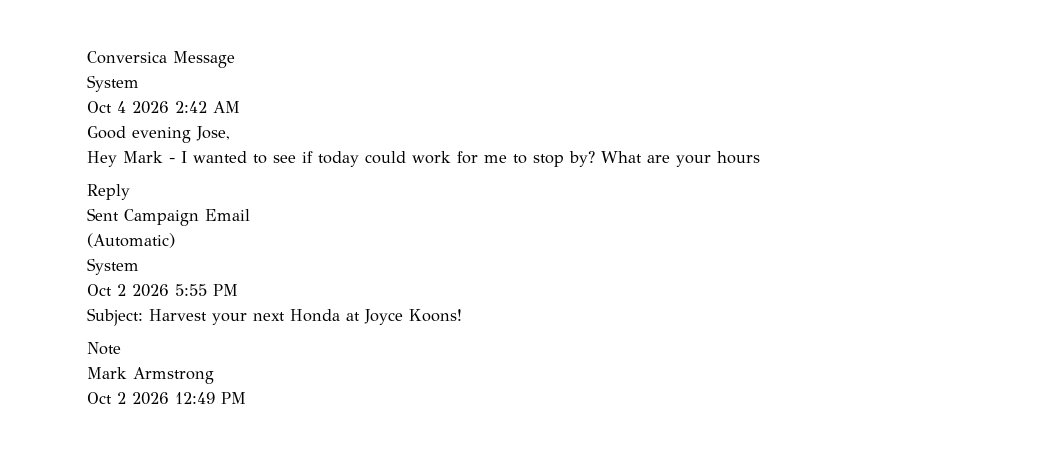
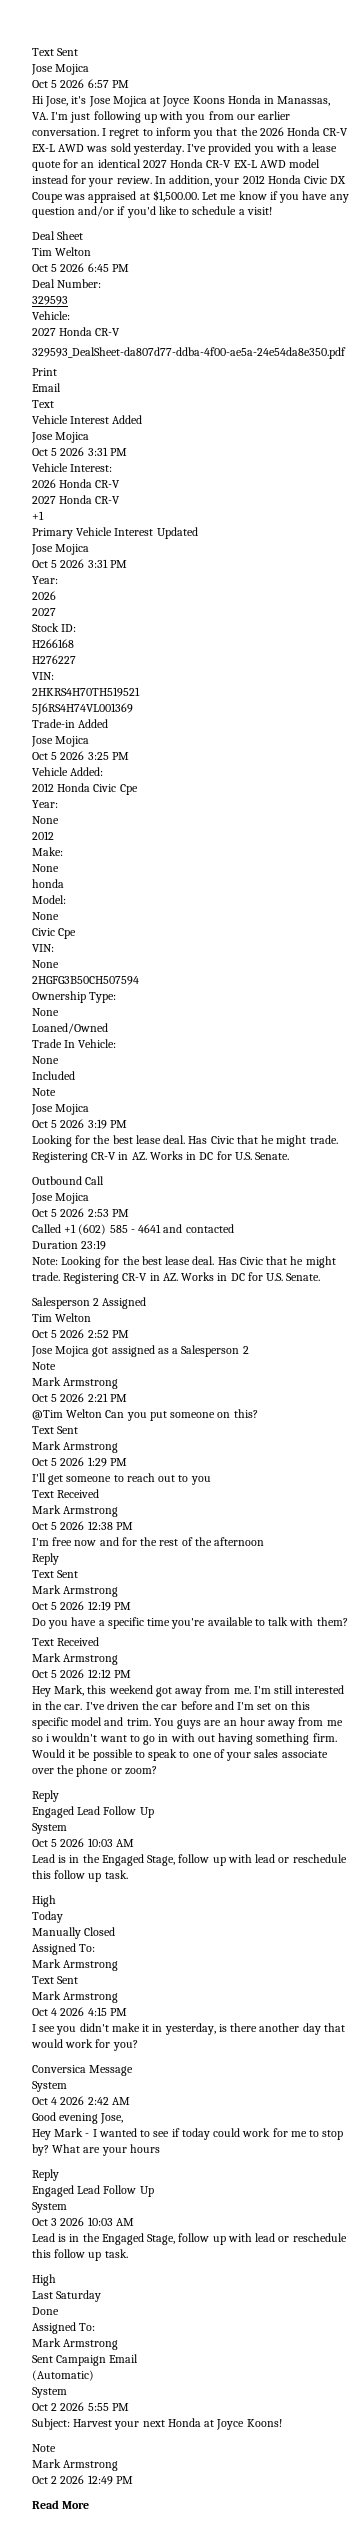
(87, 57) none -> [32,48,79,56] [31,64,90,75] [32,79,129,88] [32,95,331,107] [32,111,291,123] [32,127,349,139] [32,143,338,155] [32,159,321,171] [32,175,347,187] [32,190,349,203] [32,206,272,218] [32,231,84,240] [32,247,92,256] [32,263,129,272] [32,279,102,288] [32,296,68,305] [32,311,70,320] [32,327,121,336] [32,347,346,359] [32,368,57,376] [32,383,61,392] [32,400,54,408] [32,415,143,424] [31,432,90,443] [32,447,127,456] [32,463,113,472] [32,479,121,488] [32,495,121,504] [32,511,44,520] [32,527,198,539] [31,544,90,555] [32,559,127,568] [32,576,58,584] [32,591,56,600] [32,608,56,616] [32,623,77,632] [32,639,74,648] [32,655,76,664] [32,672,54,680] [32,687,140,697] [32,703,133,715] [32,719,109,728] [31,736,90,747] [32,751,129,760] [32,767,104,776] [32,783,138,795] [32,800,58,808] [32,816,59,824] [32,831,54,840] [32,847,63,856] [32,864,59,872] [32,879,64,888] [32,895,66,904] [32,912,59,920] [32,928,77,939] [32,944,54,952] [32,960,59,968] [32,976,139,985] [32,991,117,1003] [32,1008,59,1016] [32,1023,108,1034] [32,1039,117,1048] [32,1056,59,1064] [32,1071,75,1080] [32,1088,56,1096] [31,1104,90,1115] [32,1119,127,1129] [32,1135,338,1147] [32,1151,290,1163] [32,1176,105,1185] [31,1193,90,1204] [32,1208,129,1217] [32,1224,234,1235] [32,1240,107,1250] [32,1256,336,1268] [32,1272,321,1284] [32,1297,147,1309] [32,1313,92,1322] [32,1329,129,1338] [31,1345,249,1357] [32,1362,56,1370] [32,1377,119,1389] [32,1393,127,1402] [32,1409,258,1421] [32,1426,79,1434] [32,1441,119,1453] [32,1457,127,1467] [32,1473,211,1485] [32,1489,100,1498] [32,1505,119,1517] [32,1521,133,1530] [32,1537,265,1546] [32,1553,59,1565] [32,1570,79,1578] [32,1585,119,1597] [32,1601,131,1611] [32,1617,348,1629] [32,1637,100,1646] [32,1653,119,1665] [32,1669,131,1678] [32,1685,345,1697] [32,1701,310,1710] [32,1717,343,1729] [32,1733,337,1745] [32,1749,328,1761] [32,1765,157,1777] [32,1790,59,1802] [32,1806,154,1818] [32,1823,67,1834] [32,1838,134,1847] [32,1854,347,1866] [32,1870,128,1882] [32,1895,56,1907] [32,1911,63,1923] [32,1927,116,1939] [32,1943,96,1955] [32,1959,119,1971] [32,1976,79,1984] [32,1991,119,2003] [32,2007,127,2016] [32,2023,345,2035] [31,2039,138,2051] Text Sent // Jose Mojica // Oct 5 2026 6:57 PM // Hi Jose, it's Jose Mojica at Joyce Koons Honda in Manassas, VA. I'm just following up with you from our earlier conversation. I regret to inform you that the 2026 Honda CR-V EX-L AWD was sold yesterday. I've provided you with a lease quote for an identical 2027 Honda CR-V EX-L AWD model instead for your review. In addition, your 2012 Honda Civic DX Coupe was appraised at $1,500.00. Let me know if you have any question and/or if you'd like to schedule a visit! // Deal Sheet // Tim Welton // Oct 5 2026 6:45 PM // Deal Number: // 329593 // Vehicle: // 2027 Honda CR-V // 329593_DealSheet-da807d77-ddba-4f00-ae5a-24e54da8e350.pdf // Print // Email // Text // Vehicle Interest Added // Jose Mojica // Oct 5 2026 3:31 PM // Vehicle Interest: // 2026 Honda CR-V // 2027 Honda CR-V // +1 // Primary Vehicle Interest Updated // Jose Mojica // Oct 5 2026 3:31 PM // Year: // 2026 // 2027 // Stock ID: // H266168 // H276227 // VIN: // 2HKRS4H70TH519521 // 5J6RS4H74VL001369 // Trade-in Added // Jose Mojica // Oct 5 2026 3:25 PM // Vehicle Added: // 2012 Honda Civic Cpe // Year: // None // 2012 // Make: // None // honda // Model: // None // Civic Cpe // VIN: // None // 2HGFG3B50CH507594 // Ownership Type: // None // Loaned/Owned // Trade In Vehicle: // None // Included // Note // Jose Mojica // Oct 5 2026 3:19 PM // Looking for the best lease deal. Has Civic that he might trade. Registering CR-V in AZ. Works in DC for U.S. Senate. // Outbound Call // Jose Mojica // Oct 5 2026 2:53 PM // Called +1 (602) 585 - 4641 and contacted // Duration 23:19 // Note: Looking for the best lease deal. Has Civic that he might trade. Registering CR-V in AZ. Works in DC for U.S. Senate. // Salesperson 2 Assigned // Tim Welton // Oct 5 2026 2:52 PM // Jose Mojica got assigned as a Salesperson 2 // Note // Mark Armstrong // Oct 5 2026 2:21 PM // @Tim Welton Can you put someone on this? // Text Sent // Mark Armstrong // Oct 5 2026 1:29 PM // I'll get someone to reach out to you // Text Received // Mark Armstrong // Oct 5 2026 12:38 PM // I'm free now and for the rest of the afternoon // Reply // Text Sent // Mark Armstrong // Oct 5 2026 12:19 PM // Do you have a specific time you're available to talk with them? // Text Received // Mark Armstrong // Oct 5 2026 12:12 PM // Hey Mark, this weekend got away from me. I'm still interested in the car. I've driven the car before and I'm set on this specific model and trim. You guys are an hour away from me so i wouldn't want to go in with out having something firm. Would it be possible to speak to one of your sales associate over the phone or zoom? // Reply // Engaged Lead Follow Up // System // Oct 5 2026 10:03 AM // Lead is in the Engaged Stage, follow up with lead or reschedule this follow up task. // High // Today // Manually Closed // Assigned To: // Mark Armstrong // Text Sent // Mark Armstrong // Oct 4 2026 4:15 PM // I see you didn't make it in yesterday, is there another day that would work for you? //
(130, 192) none -> [32,2185,154,2197] [32,2202,67,2213] [32,2217,134,2226] [32,2233,347,2245] [32,2249,128,2261] [32,2274,56,2286] [32,2290,102,2302] [32,2307,59,2315] [32,2322,96,2334] [32,2338,119,2350] // Engaged Lead Follow Up // System // Oct 3 2026 10:03 AM // Lead is in the Engaged Stage, follow up with lead or reschedule this follow up task. // High // Last Saturday // Done // Assigned To: // Mark Armstrong
(246, 398) none -> [32,2500,90,2509] // Read More

